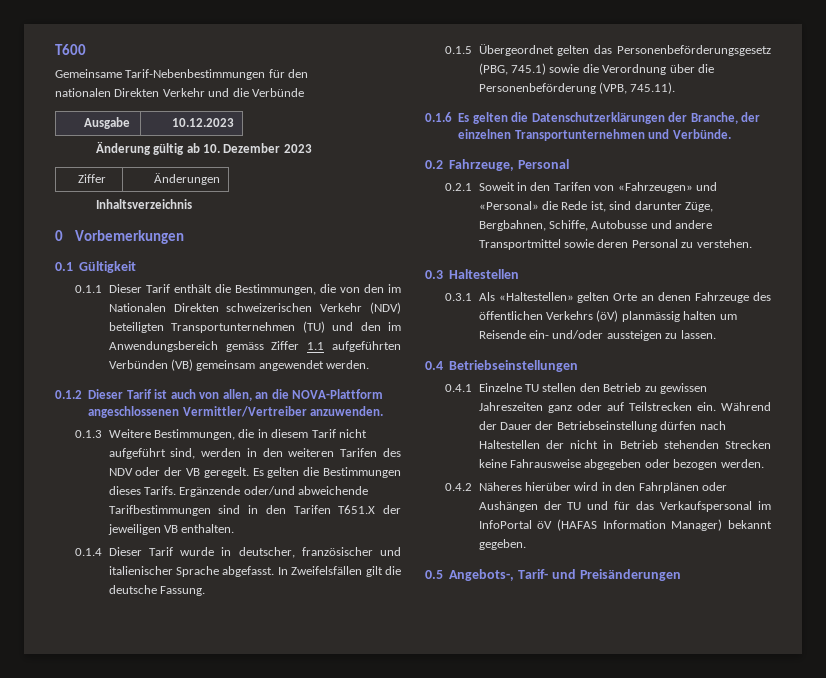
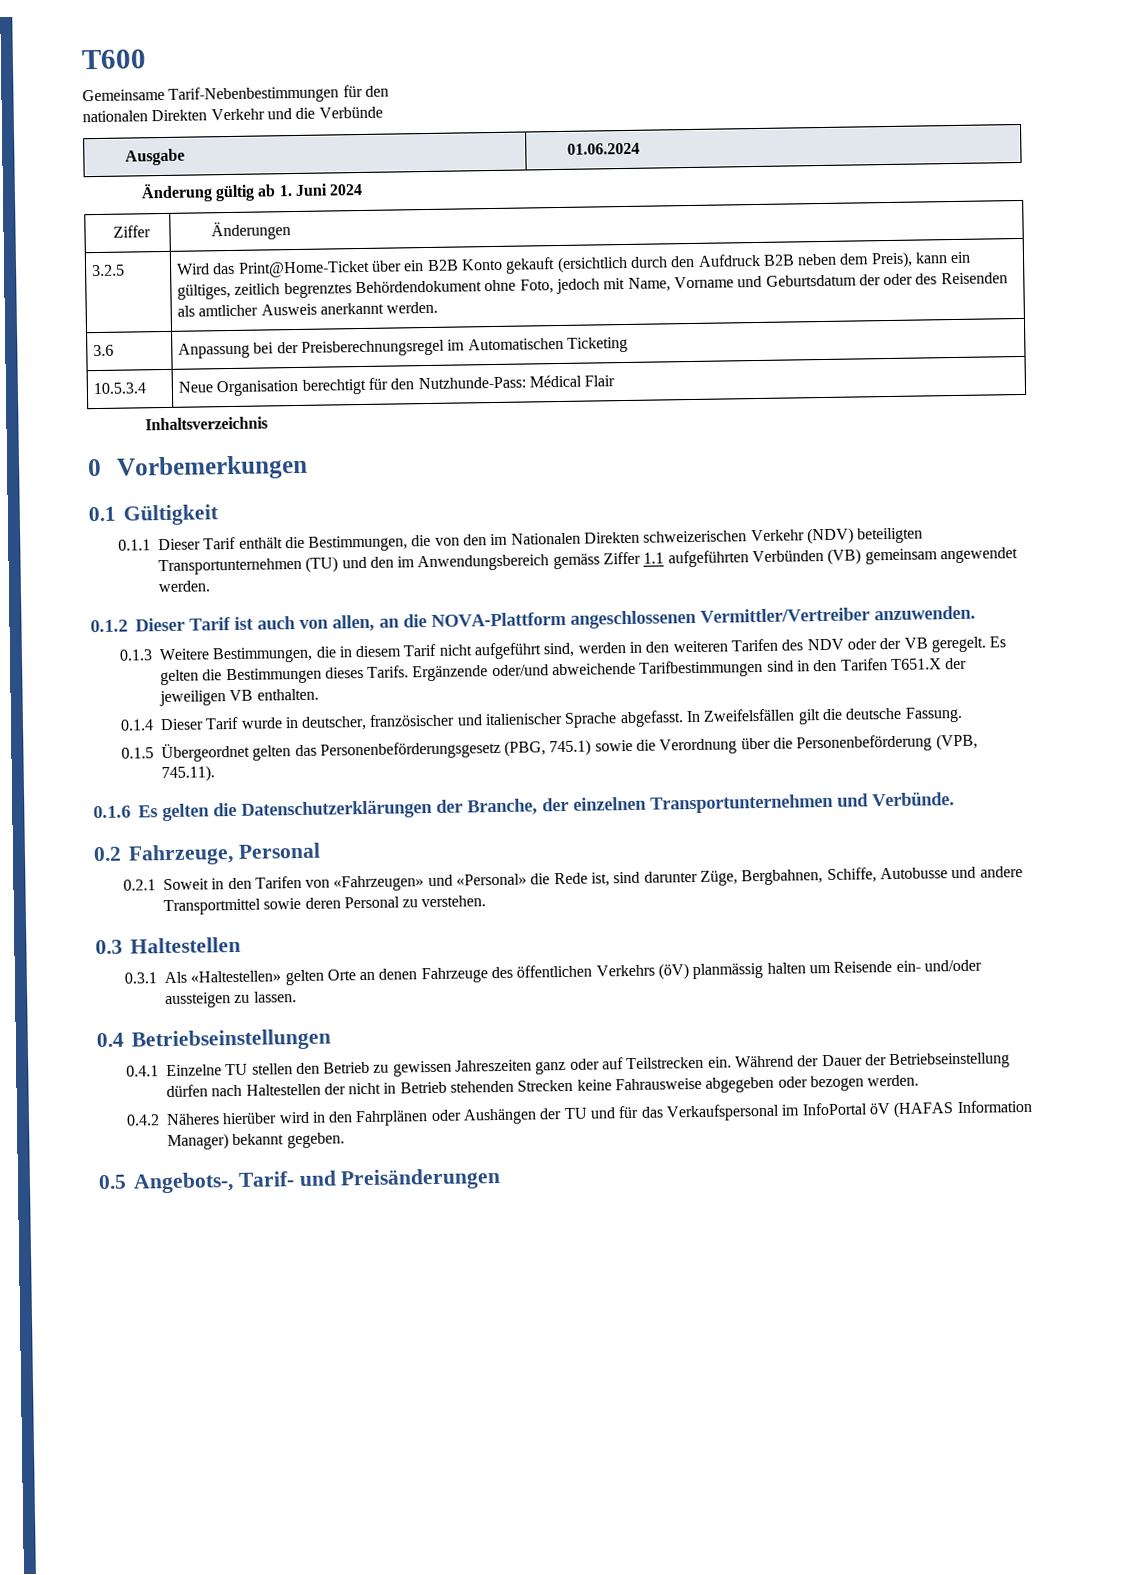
[171,118,234,127] 10.12.2023 -> [566,142,640,155] 01.06.2024
[202,143,312,153] 10. Dezember 2023 -> [278,183,363,197] 1. Juni 2024
(220, 179) none -> [92,264,126,277] [177,251,972,278] [177,272,1008,300] [177,301,439,317] [93,344,115,357] [178,336,628,359] [93,382,147,395] [178,374,616,397] // 3.2.5 | Wird das Print@Home-Ticket über ein B2B Konto gekauft (ersichtlich durch den Aufdruck B2B neben dem Preis), kann ein gültiges, zeitlich begrenztes Behördendokument ohne Foto, jedoch mit Name, Vorname und Geburtsdatum der oder des Reisenden als amtlicher Ausweis anerkannt werden. // 3.6 | Anpassung bei der Preisberechnungsregel im Automatischen Ticketing // 10.5.3.4 | Neue Organisation berechtigt für den Nutzhunde-Pass: Médical Flair

